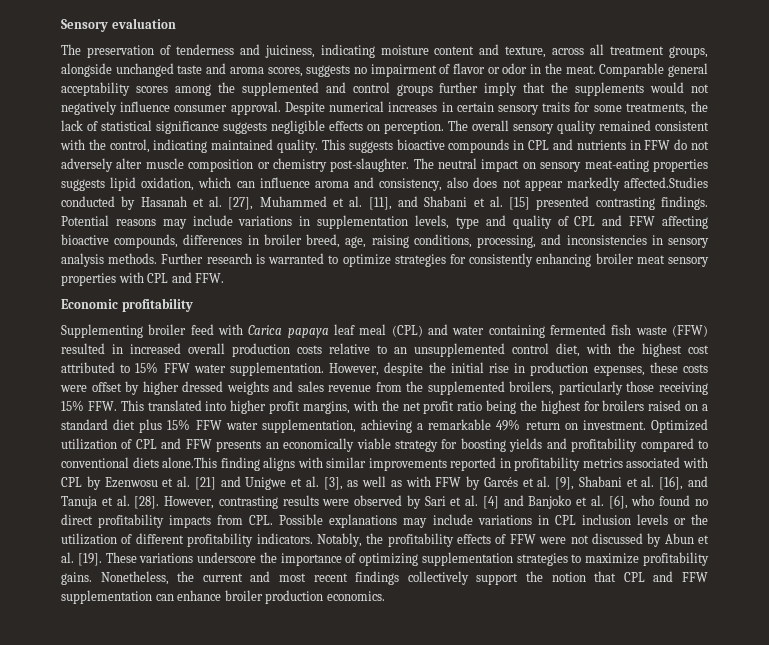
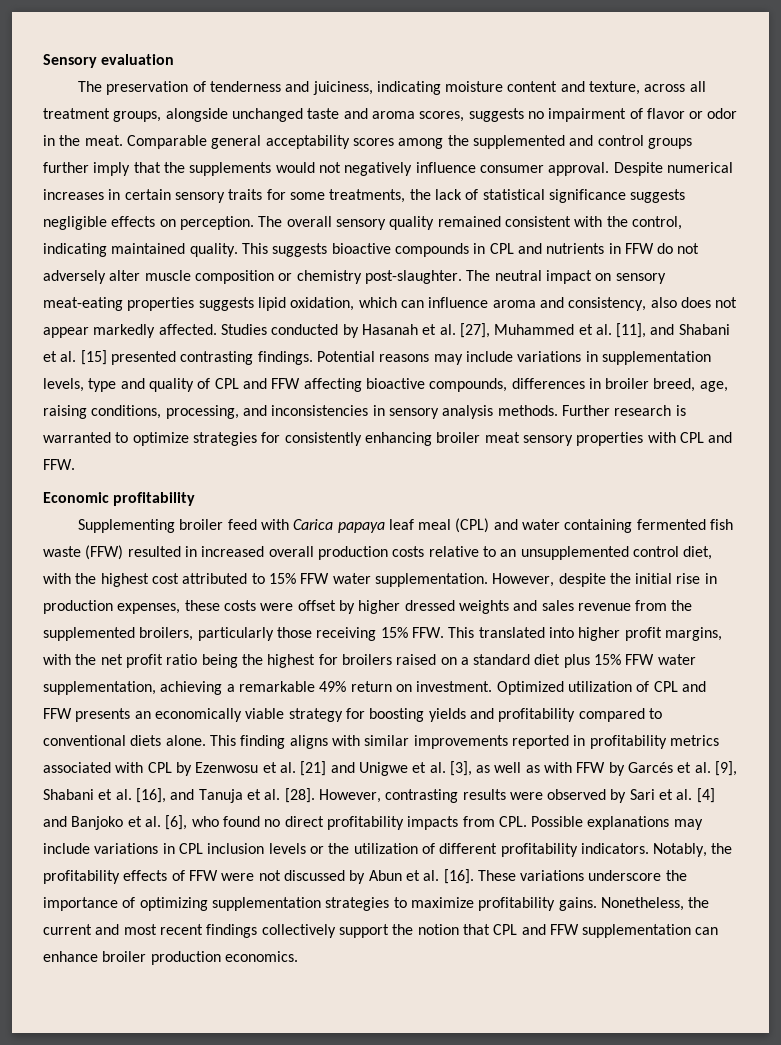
[624,177,709,188] affected.Studies -> [158,324,267,335] affected. Studies
[162,457,218,468] alone.This -> [165,735,236,746] alone. This
[77,553,102,566] [19]. -> [443,869,474,884] [16].

